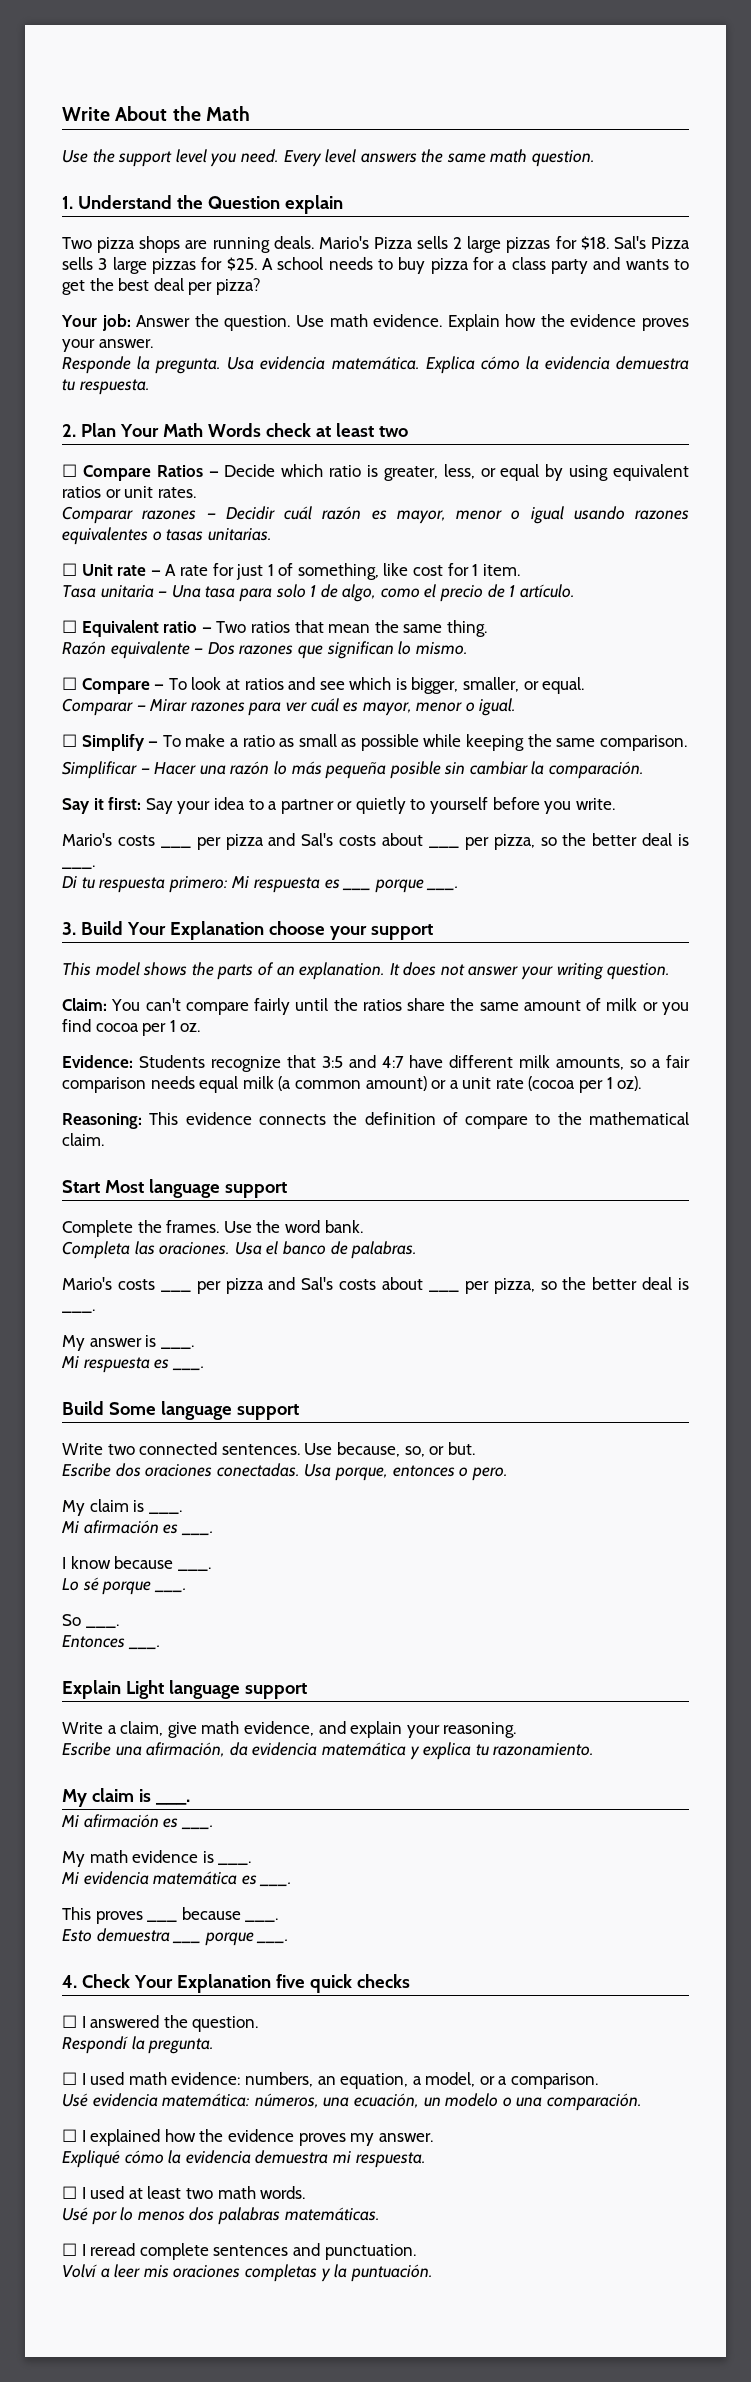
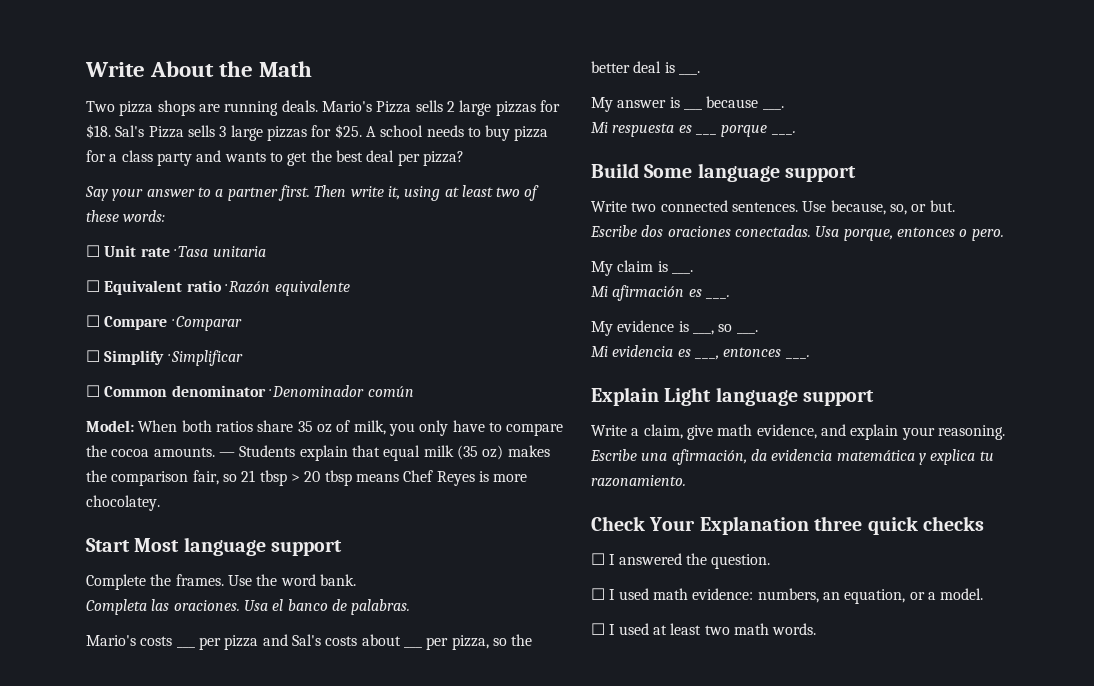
[62,149,596,167] [62,195,343,214] // Use the support level you need. Every level answers the same math question. // 1. Understand the Question explain -> (313, 69) none
[61,314,689,331] [62,339,153,352] [62,356,690,374] [62,379,150,395] [62,423,408,437] [62,464,689,481] [62,486,196,498] [62,506,689,524] [62,527,272,545] [62,563,520,580] [62,584,575,602] [62,620,487,637] [62,641,468,659] [62,677,585,694] [62,698,517,716] [62,734,687,751] [62,761,645,779] [62,797,615,814] [62,833,155,846] [160,833,423,850] [428,833,689,850] [62,865,95,869] [62,876,460,893] [62,921,433,940] [62,962,671,980] [62,998,689,1015] [62,1019,201,1036] [62,1055,690,1072] [62,1076,642,1093] [62,1112,689,1129] [62,1133,104,1146] Your job: Answer the question. Use math evidence. Explain how the evidence proves your answer. // Responde la pregunta. Usa evidencia matemática. Explica cómo la evidencia demuestra tu respuesta. // 2. Plan Your Math Words check at least two // ☐ Compare Ratios — Decide which ratio is greater, less, or equal by using equivalent ratios or unit rates. // Comparar razones — Decidir cuál razón es mayor, menor o igual usando razones equivalentes o tasas unitarias. // ☐ Unit rate — A rate for just 1 of something, like cost for 1 item. // Tasa unitaria — Una tasa para solo 1 de algo, como el precio de 1 artículo. // ☐ Equivalent ratio — Two ratios that mean the same thing. // Razón equivalente — Dos razones que significan lo mismo. // ☐ Compare — To look at ratios and see which is bigger, smaller, or equal. // Comparar — Mirar razones para ver cuál es mayor, menor o igual. // ☐ Simplify — To make a ratio as small as possible while keeping the same comparison. // Simplificar — Hacer una razón lo más pequeña posible sin cambiar la comparación. // Say it first: Say your idea to a partner or quietly to yourself before you write. // Mario's costs ___ per pizza and Sal's costs about ___ per pizza, so the better deal is ___. // Di tu respuesta primero: Mi respuesta es ___ porque ___. // 3. Build Your Explanation choose your support // This model shows the parts of an explanation. It does not answer your writing question. // Claim: You can't compare fairly until the ratios share the same amount of milk or you find cocoa per 1 oz. // Evidence: Students recognize that 3:5 and 4:7 have different milk amounts, so a fair comparison needs equal milk (a common amount) or a unit rate (cocoa per 1 oz). // Reasoning: This evidence connects the definition of compare to the mathematical claim. -> [85,185,540,201] [86,210,166,222] [86,245,266,257] [86,280,350,296] [86,315,242,331] [86,350,243,366] [86,385,414,397] [86,420,564,436] [86,445,550,461] [86,470,528,486] [86,495,160,511] Say your answer to a partner first. Then write it, using at least two of these words: // ☐ Unit rate · Tasa unitaria // ☐ Equivalent ratio · Razón equivalente // ☐ Compare · Comparar // ☐ Simplify · Simplificar // ☐ Common denominator · Denominador común // Model: When both ratios share 35 oz of milk, you only have to compare the cocoa amounts. — Students explain that equal milk (35 oz) makes the comparison fair, so 21 tbsp > 20 tbsp means Chef Reyes is more chocolatey.
(157, 1341) none -> [683,108,702,110] [706,96,759,108] ___ because
(170, 1364) none -> [694,125,768,137] ___ porque
[62,1556,211,1571] [62,1577,187,1595] [62,1614,119,1628] [62,1635,125,1648] I know because ___. // Lo sé porque ___. // So ___. // Entonces -> [591,320,758,336] [591,345,782,360] My evidence is ___, so ___. // Mi evidencia es ___, entonces
[62,1788,190,1807] [61,1814,214,1830] [62,1850,252,1867] [61,1871,293,1887] [62,1907,178,1924] [181,1907,279,1922] [62,1928,290,1946] [62,1975,77,1988] My claim is ___. // Mi afirmación es ___. // My math evidence is ___. // Mi evidencia matemática es ___. // This proves ___ because ___. // Esto demuestra ___ porque ___. // 4. -> (686, 481) none
[275,1974,305,1988] five -> [814,516,863,531] three
[62,2036,215,2054] // Respondí la pregunta. -> (771, 561) none
[412,2072,599,2089] [62,2093,642,2111] [62,2129,433,2146] [62,2150,426,2168] a model, or a comparison. // Usé evidencia matemática: números, una ecuación, un modelo o una comparación. // ☐ I explained how the evidence proves my answer. // Expliqué cómo la evidencia demuestra mi respuesta. -> [909,588,984,600] or a model.
[62,2207,380,2225] [62,2243,416,2260] [62,2264,433,2282] // Usé por lo menos dos palabras matemáticas. // ☐ I reread complete sentences and punctuation. // Volví a leer mis oraciones completas y la puntuación. -> (817, 629) none

